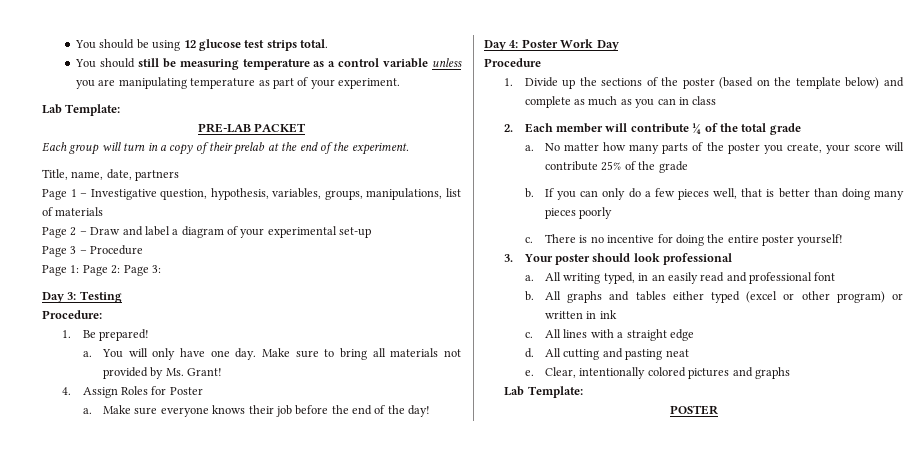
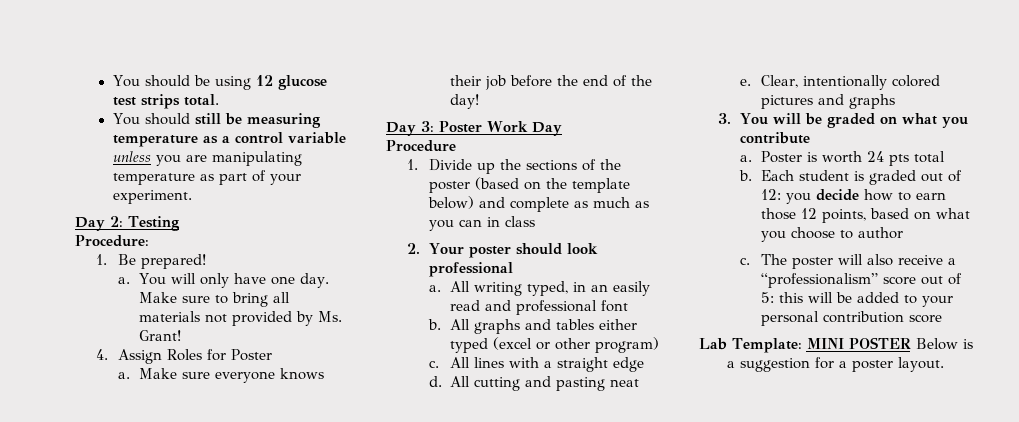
[42,104,121,116] [197,123,307,133] [42,142,409,155] [42,169,180,181] [42,188,461,200] [42,207,104,216] [42,226,372,238] [42,245,144,257] [42,265,161,276] [42,292,77,303] Lab Template: // PRE-LAB PACKET // Each group will turn in a copy of their prelab at the end of the experiment. // Title, name, date, partners // Page 1 – Investigative question, hypothesis, variables, groups, manipulations, list of materials // Page 2 – Draw and label a diagram of your experimental set-up // Page 3 – Procedure // Page 1: Page 2: Page 3: // Day 3: -> [75,216,123,231] Day 2:
[509,40,519,48] 4: -> [421,121,434,132] 3:
[524,123,801,135] [524,142,905,154] [545,161,688,173] [524,188,904,200] [545,207,613,219] [524,234,844,246] [504,254,514,262] Each member will contribute ¼ of the total grade // a. No matter how many parts of the poster you create, your score will contribute 25% of the grade // b. If you can only do a few pieces well, that is better than doing many pieces poorly // c. There is no incentive for doing the entire poster yourself! // 3. -> (421, 248) none
[892,293,903,300] [545,310,617,319] or written in ink -> (660, 345) none
[504,386,583,398] [669,405,718,415] Lab Template: // POSTER -> [718,113,968,128] [739,132,810,144] [739,151,946,166] [738,170,963,185] [761,189,947,204] [761,208,971,223] [761,227,904,242] [739,254,957,269] [761,273,963,288] [761,292,954,307] [761,311,943,326] [698,337,973,353] [727,357,944,372] 3. You will be graded on what you contribute // a. Poster is worth 24 pts total // b. Each student is graded out of 12: you decide how to earn those 12 points, based on what you choose to author // c. The poster will also receive a “professionalism” score out of 5: this will be added to your personal contribution score // Lab Template: MINI POSTER Below is a suggestion for a poster layout.

